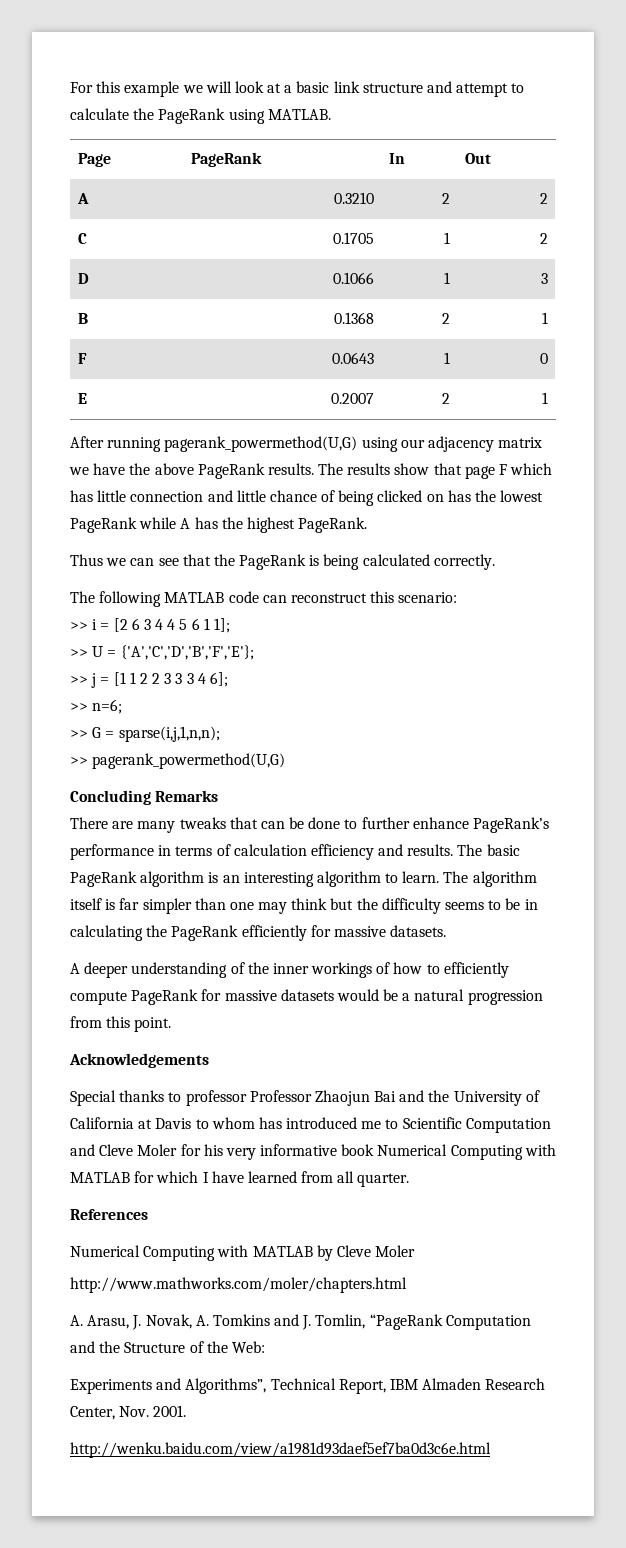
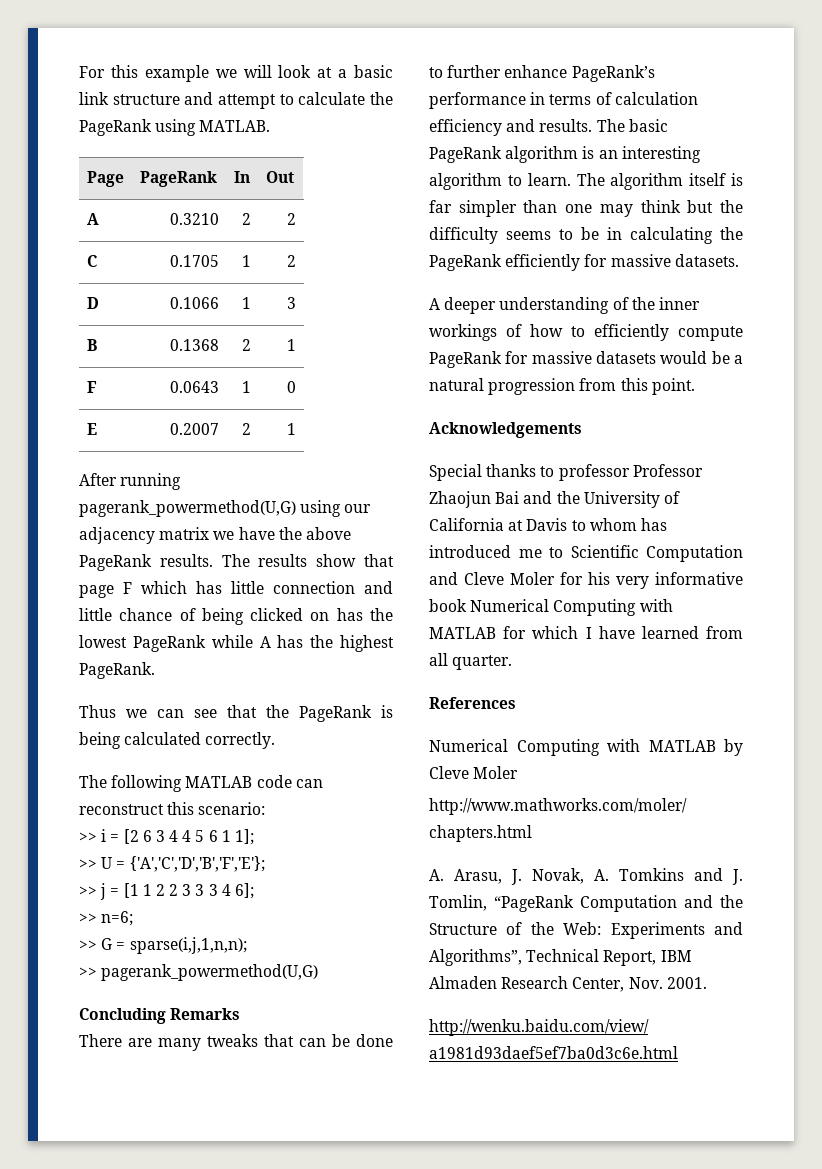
(265, 1347) // -> (602, 928) none

